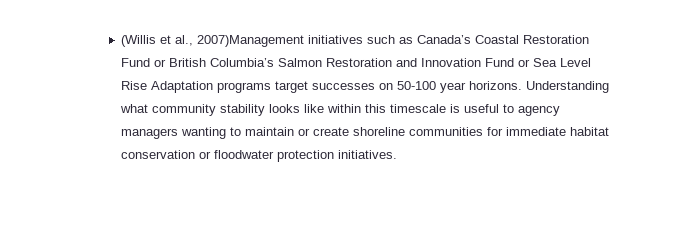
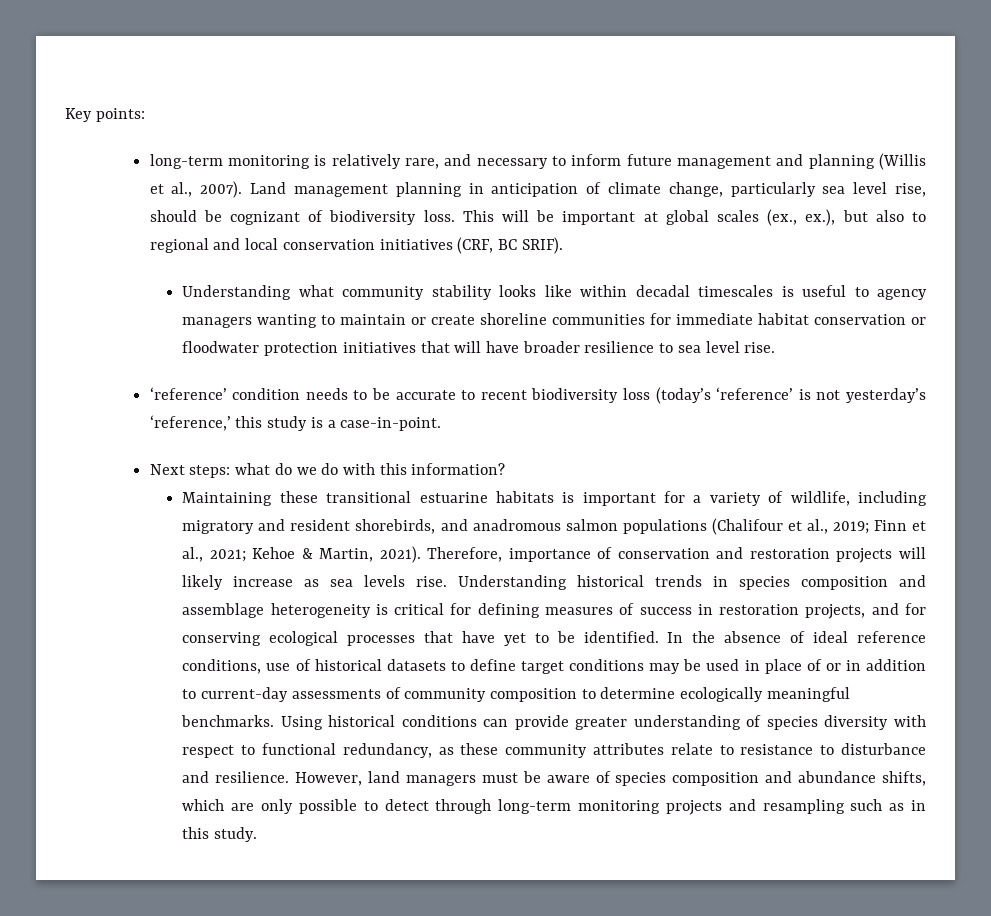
[121,35,590,47] [121,58,592,67] [121,81,523,93] (Willis et al., 2007)Management initiatives such as Canada’s Coastal Restoration Fund or British Columbia’s Salmon Restoration and Innovation Fund or Sea Level Rise Adaptation programs target successes on 50-100 year horizons. -> [65,108,145,122] [149,153,926,170] [149,181,927,198] [149,209,926,226] [149,237,563,254] Key points: // long-term monitoring is relatively rare, and necessary to inform future management and planning (Willis et al., 2007). Land management planning in anticipation of climate change, particularly sea level rise, should be cognizant of biodiversity loss. This will be important at global scales (ex., ex.), but also to regional and local conservation initiatives (CRF, BC SRIF). //
[365,104,447,113] this timescale -> [635,285,774,297] decadal timescales
[338,150,398,159] initiatives. -> [342,341,776,353] [149,387,926,404] [149,415,442,431] [149,463,506,478] [182,491,927,506] [182,518,926,535] [182,546,926,563] [182,575,927,590] [182,603,927,619] [182,631,927,646] [182,659,926,674] [182,687,850,702] [181,715,927,730] [182,743,926,758] [182,771,926,786] [182,799,926,815] [182,827,258,842] initiatives that will have broader resilience to sea level rise. // ‘reference’ condition needs to be accurate to recent biodiversity loss (today’s ‘reference’ is not yesterday’s ‘reference,’ this study is a case-in-point. // Next steps: what do we do with this information? // Maintaining these transitional estuarine habitats is important for a variety of wildlife, including migratory and resident shorebirds, and anadromous salmon populations (Chalifour et al., 2019; Finn et al., 2021; Kehoe & Martin, 2021). Therefore, importance of conservation and restoration projects will likely increase as sea levels rise. Understanding historical trends in species composition and assemblage heterogeneity is critical for defining measures of success in restoration projects, and for conserving ecological processes that have yet to be identified. In the absence of ideal reference conditions, use of historical datasets to define target conditions may be used in place of or in addition to current-day assessments of community composition to determine ecologically meaningful benchmarks. Using historical conditions can provide greater understanding of species diversity with respect to functional redundancy, as these community attributes relate to resistance to disturbance and resilience. However, land managers must be aware of species composition and abundance shifts, which are only possible to detect through long-term monitoring projects and resampling such as in this study.

